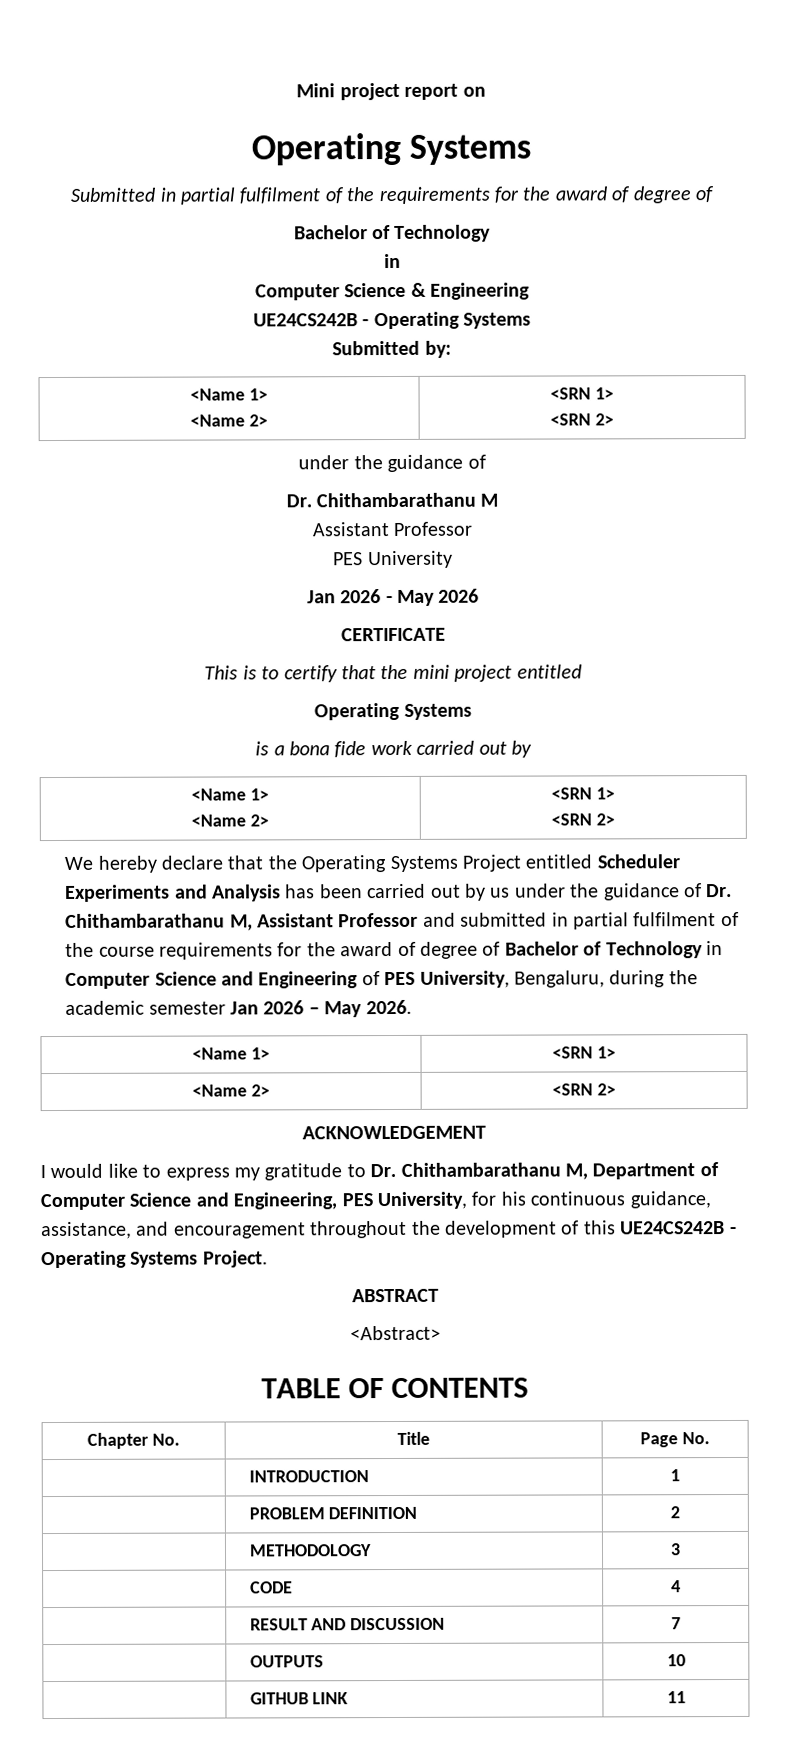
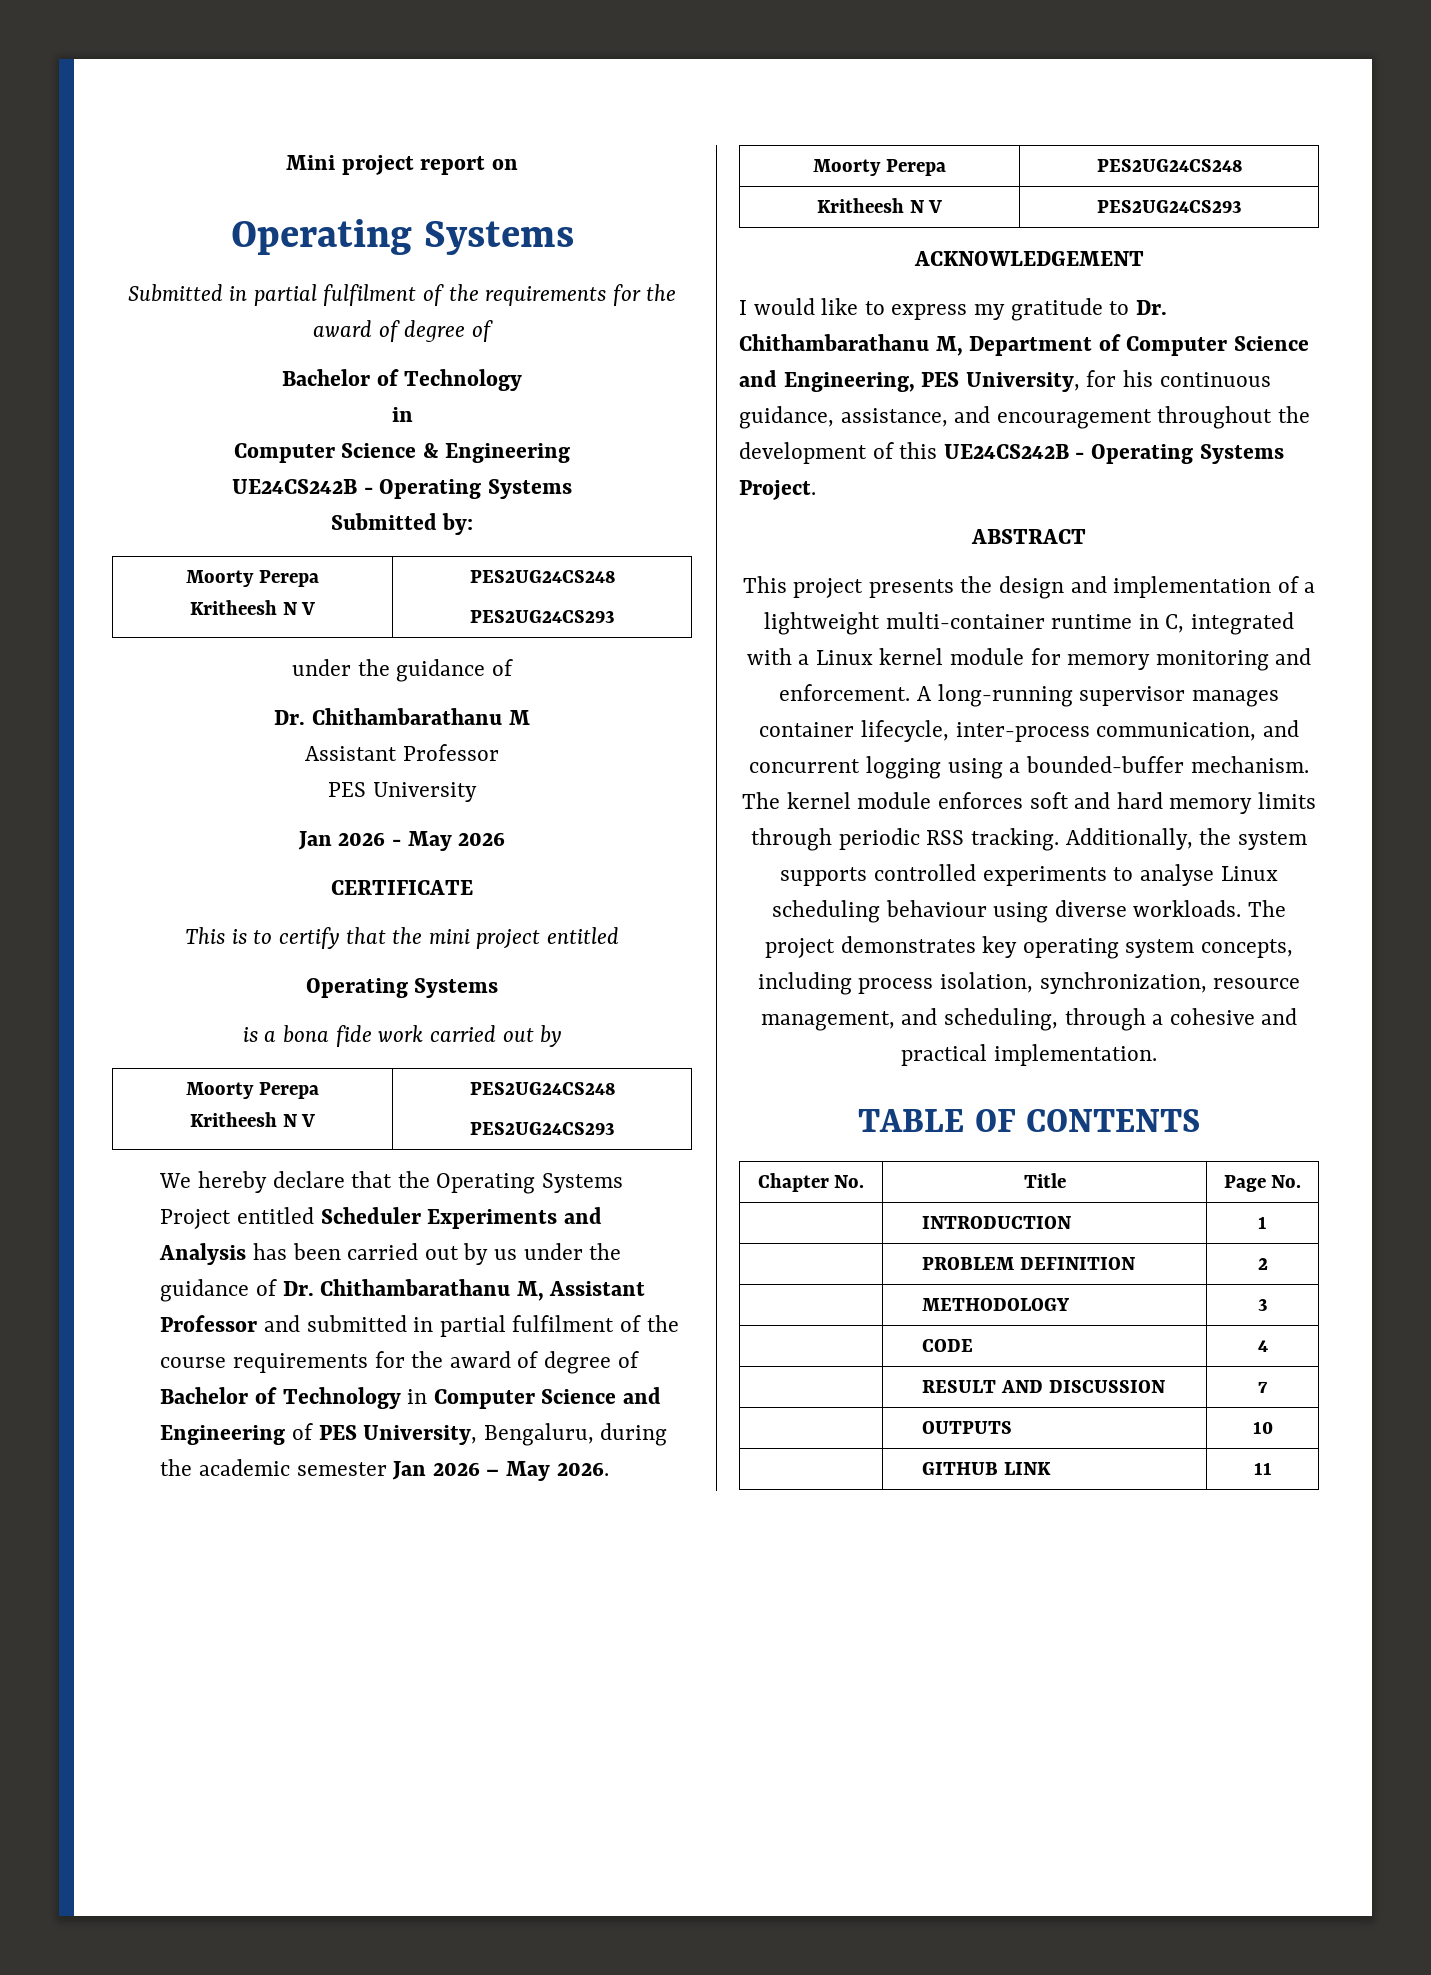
[190,388,268,401] [190,414,268,427] [550,387,614,400] [550,413,614,426] <Name 1> // <Name 2> | <SRN 1> // <SRN 2> -> [186,570,319,587] [189,600,316,615] [469,570,615,583] [469,610,615,623] Moorty Perepa // Kritheesh N V | PES2UG24CS248 // PES2UG24CS293
[191,788,269,801] [191,814,269,827] [551,787,615,800] [551,813,615,826] <Name 1> // <Name 2> | <SRN 1> // <SRN 2> -> [186,1082,319,1099] [189,1112,316,1127] [469,1082,615,1095] [469,1122,615,1135] Moorty Perepa // Kritheesh N V | PES2UG24CS248 // PES2UG24CS293
[192,1047,270,1060] [552,1046,616,1059] [192,1084,270,1097] [552,1083,616,1096] <Name 1> | <SRN 1> // <Name 2> | <SRN 2> -> [813,159,946,176] [1096,159,1242,172] [816,198,943,213] [1096,200,1242,213] Moorty Perepa | PES2UG24CS248 // Kritheesh N V | PES2UG24CS293
[349,1325,441,1341] <Abstract> -> [742,576,1316,599] [763,612,1295,635] [746,648,1312,671] [779,684,1279,707] [759,720,1299,742] [749,756,1309,779] [742,792,1316,814] [751,828,1307,851] [780,864,1278,886] [771,900,1287,923] [764,936,1294,959] [757,972,1301,995] [760,1008,1298,1031] [901,1044,1157,1066] This project presents the design and implementation of a lightweight multi-container runtime in C, integrated with a Linux kernel module for memory monitoring and enforcement. A long-running supervisor manages container lifecycle, inter-process communication, and concurrent logging using a bounded-buffer mechanism. The kernel module enforces soft and hard memory limits through periodic RSS tracking. Additionally, the system supports controlled experiments to analyse Linux scheduling behaviour using diverse workloads. The project demonstrates key operating system concepts, including process isolation, synchronization, resource management, and scheduling, through a cohesive and practical implementation.

